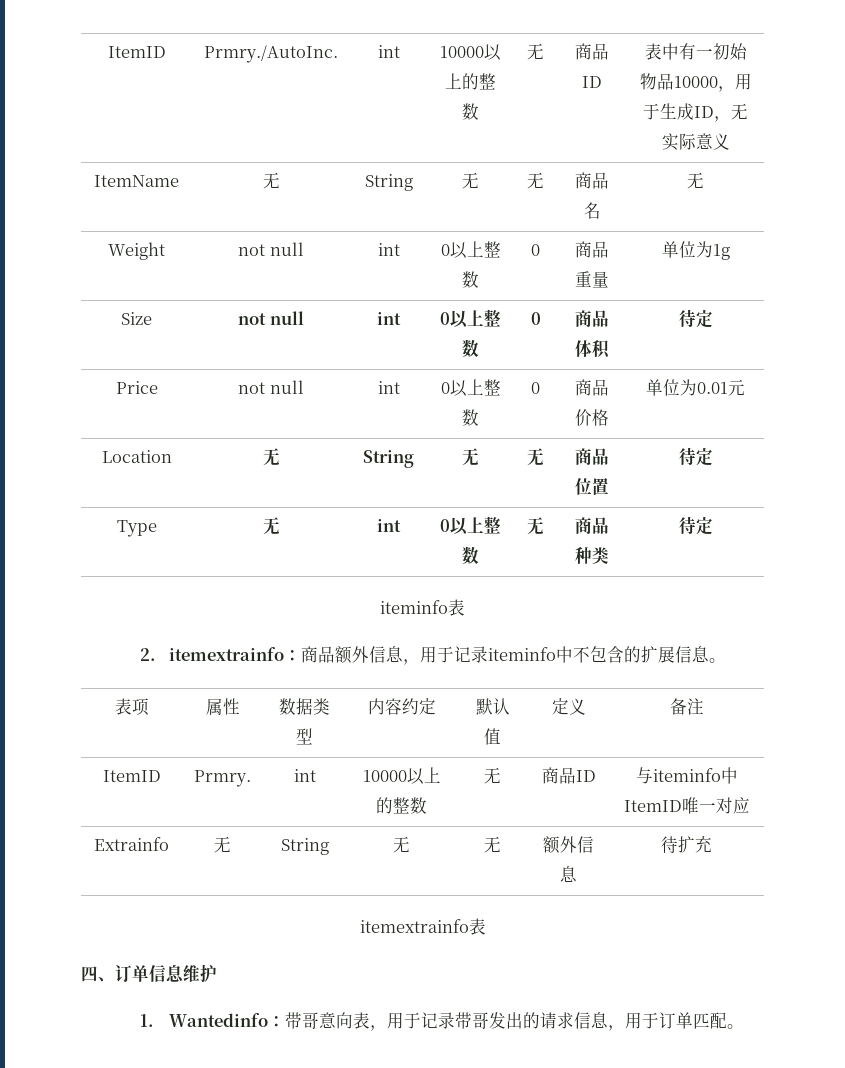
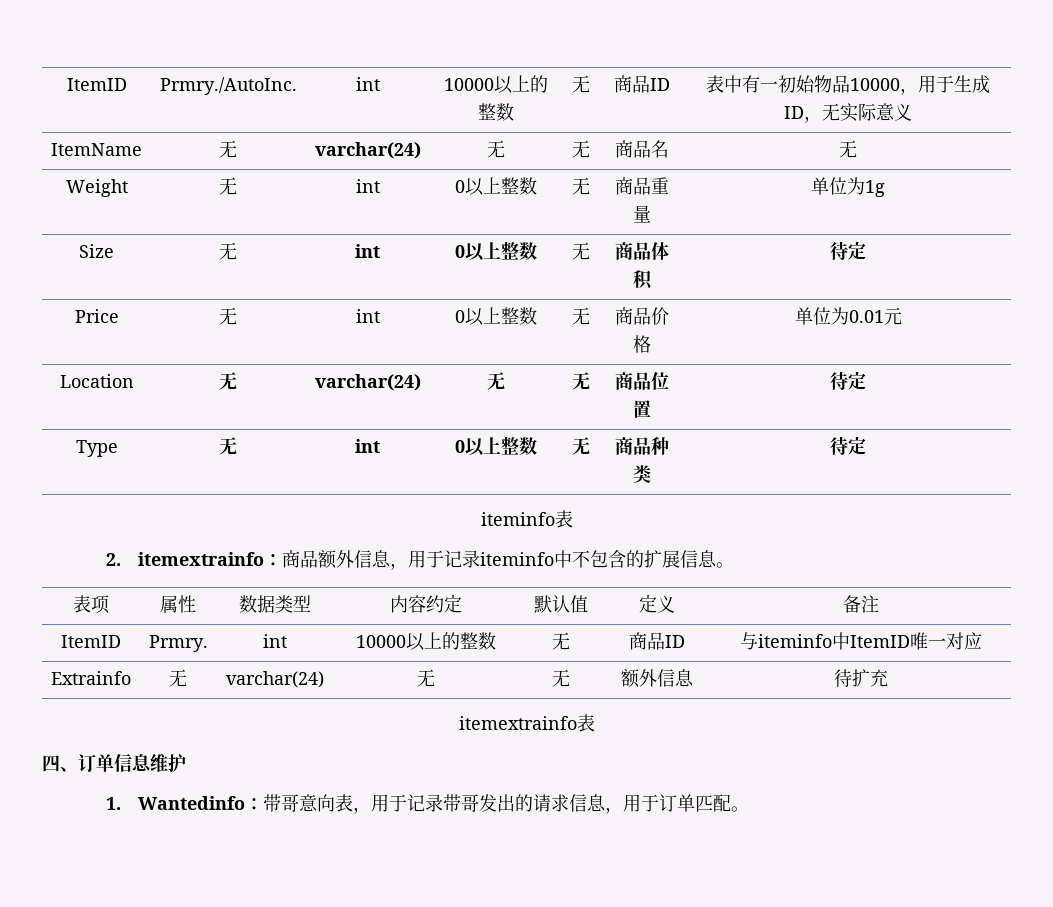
[364,174,413,191] String -> [314,142,421,159] varchar(24)
[238,242,304,256] [377,243,400,256] [440,241,501,259] [462,271,479,288] [531,244,540,256] not null | int | 0以上整数 | 0 -> [219,177,237,195] [355,179,380,193] [455,177,537,196] [571,177,590,195] 无 | int | 0以上整数 | 无
[238,311,304,325] [377,312,401,325] [440,309,501,328] [462,339,479,358] [530,312,541,325] not null | int | 0以上整数 | 0 -> [219,242,237,260] [355,244,380,258] [455,241,537,261] [571,242,590,260] 无 | int | 0以上整数 | 无
[238,380,304,394] [377,381,400,394] [440,379,501,397] [462,409,479,426] [531,382,540,394] not null | int | 0以上整数 | 0 -> [219,307,237,325] [355,309,380,323] [455,307,537,326] [571,307,590,325] 无 | int | 0以上整数 | 无
[363,450,414,468] String -> [314,374,421,391] varchar(24)
[280,838,329,855] String -> [225,671,324,688] varchar(24)

